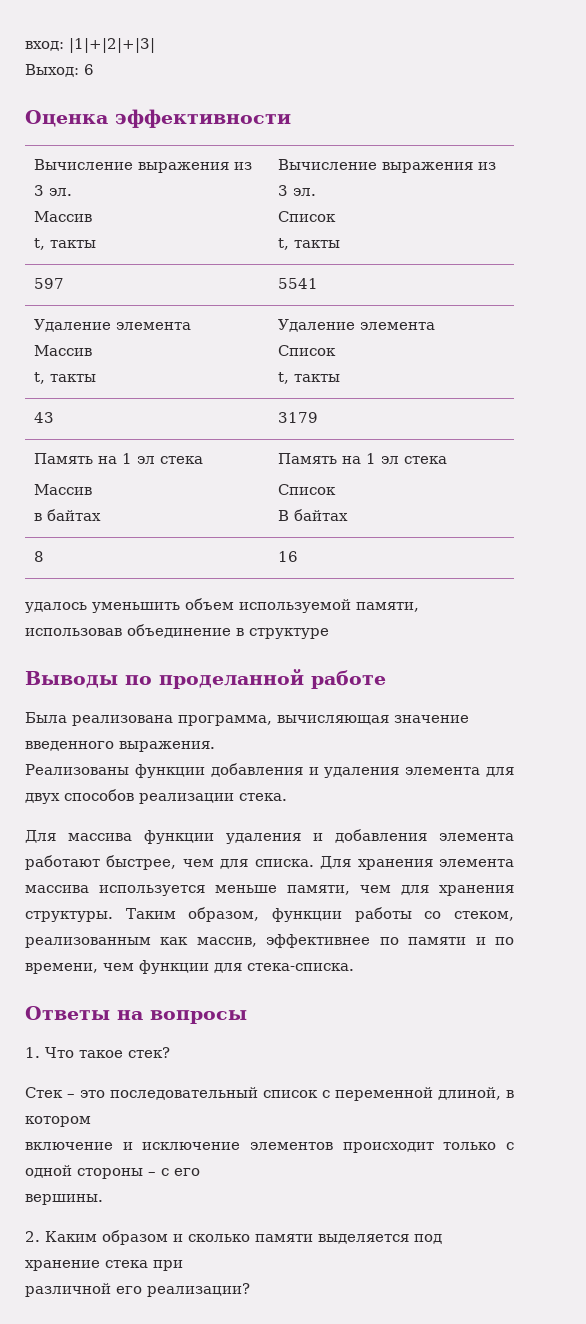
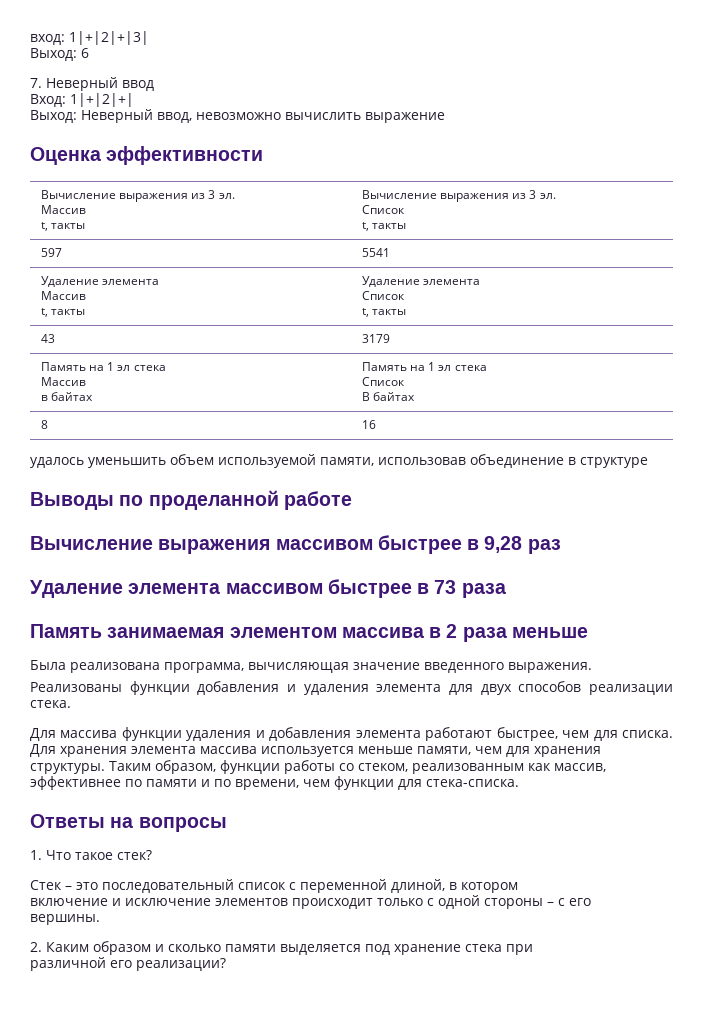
[69,38,155,53] |1|+|2|+|3| -> [69,31,149,45] 1|+|2|+|3|
(94, 69) none -> [30,77,154,91] [30,93,134,107] [30,109,445,123] // 7. Неверный ввод // Вход: 1|+|2|+| // Выход: Неверный ввод, невозможно вычислить выражение
(386, 679) none -> [30,535,561,554] [30,579,506,598] [30,624,588,642] // Вычисление выражения массивом быстрее в 9,28 раз // Удаление элемента массивом быстрее в 73 раза // Память занимаемая элементом массива в 2 раза меньше

